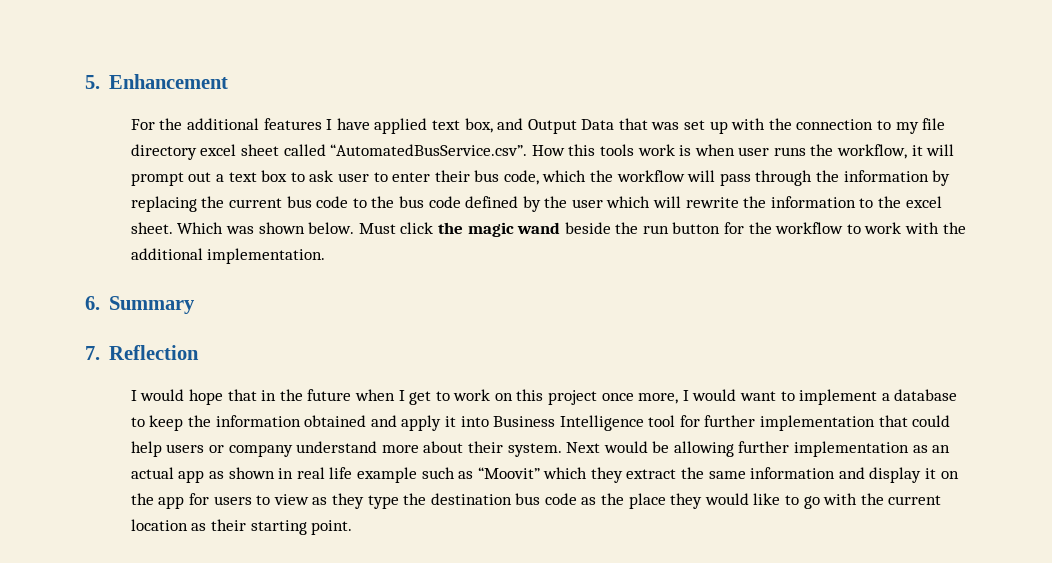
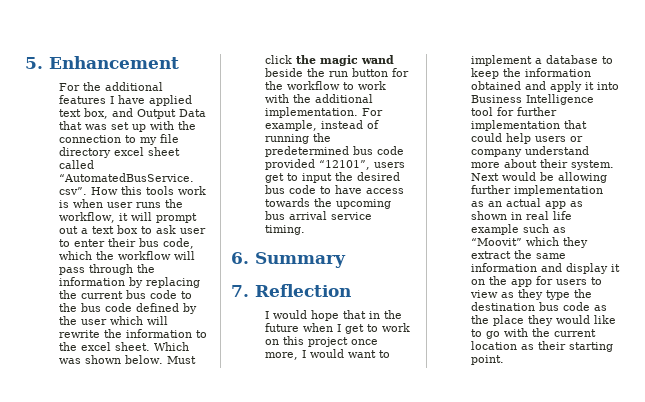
(326, 256) none -> [362,108,384,116] [265,120,380,131] [265,133,332,144] [265,146,405,157] [265,159,406,170] [265,172,401,183] [265,185,405,194] [265,198,392,209] [265,211,373,220] [265,225,306,235] For example, instead of running the predetermined bus code provided “12101”, users get to input the desired bus code to have access towards the upcoming bus arrival service timing.

